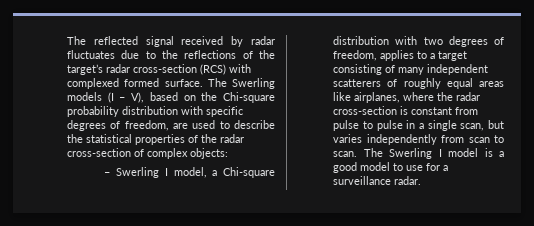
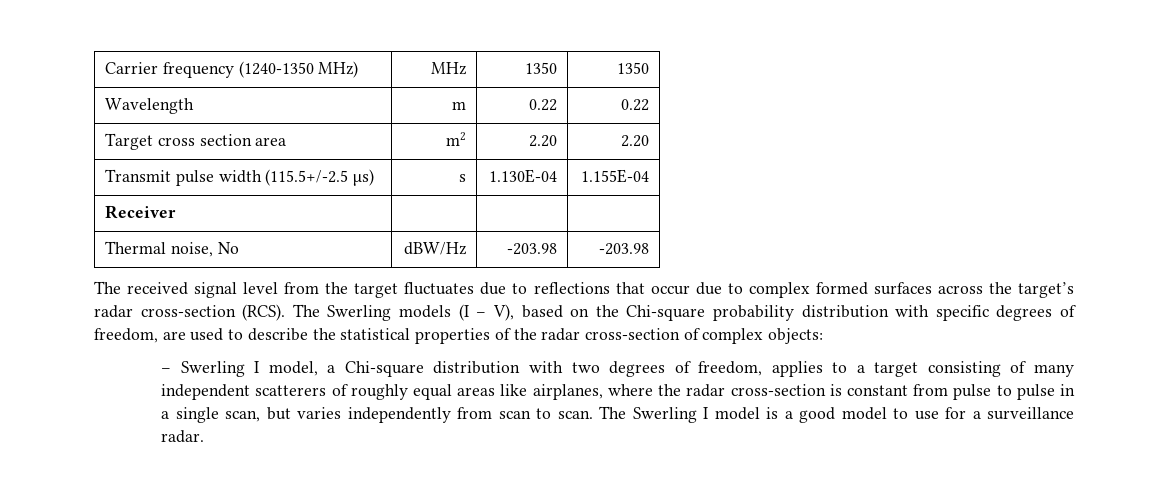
[67,36,275,47] [67,50,275,59] [67,64,251,75] [67,78,203,89] The reflected signal received by radar fluctuates due to the reflections of the target’s radar cross-section (RCS) with complexed formed surface. -> [105,61,359,78] [430,62,467,75] [524,62,557,74] [616,62,649,74] [105,98,195,114] [451,101,466,110] [528,99,557,111] [620,99,649,111] [105,133,287,150] [445,132,466,146] [528,135,557,147] [620,135,649,147] [105,169,374,186] [458,174,466,182] [488,169,557,183] [580,169,649,183] [105,205,177,219] [105,241,239,257] [403,242,467,255] [506,243,557,255] [598,243,649,255] [94,281,1074,298] [94,304,286,321] Carrier frequency (1240-1350 MHz) | MHz | 1350 | 1350 // Wavelength | m | 0.22 | 0.22 // Target cross section area | m2 | 2.20 | 2.20 // Transmit pulse width (115.5+/-2.5 µs) | s | 1.130E-04 | 1.155E-04 // Receiver | | | // Thermal noise, No | dBW/Hz | -203.98 | -203.98 // The received signal level from the target fluctuates due to reflections that occur due to complex formed surfaces across the target’s radar cross-section (RCS).

